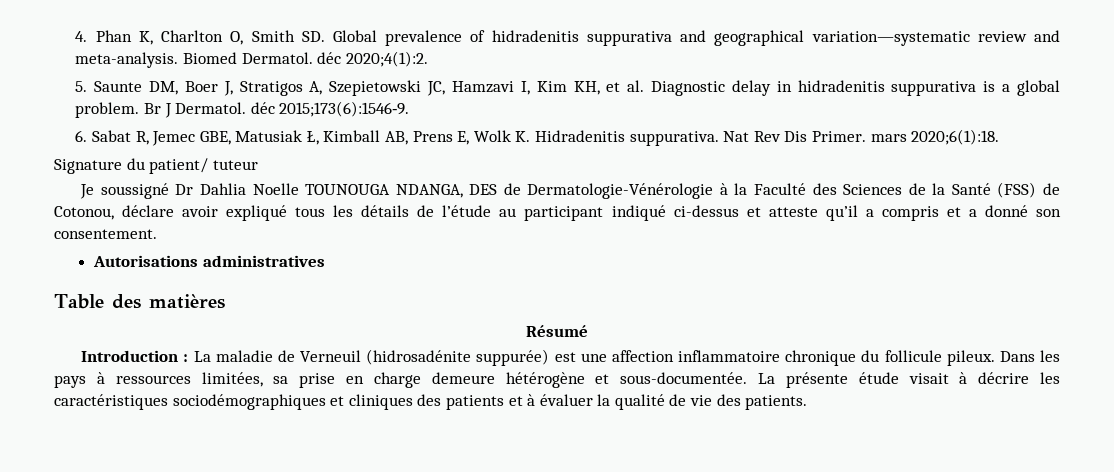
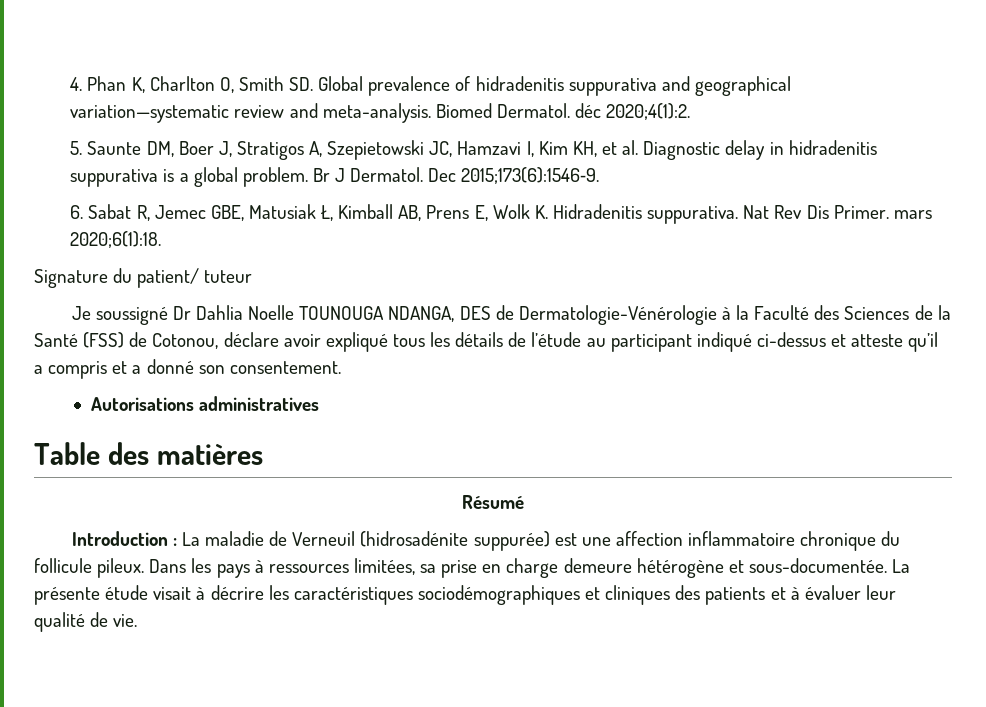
[250,102,275,114] déc -> [428,168,457,182] Dec
[597,394,611,406] la -> [865,585,896,600] leur
[690,394,808,410] vie des patients. -> [113,614,138,627] vie.

